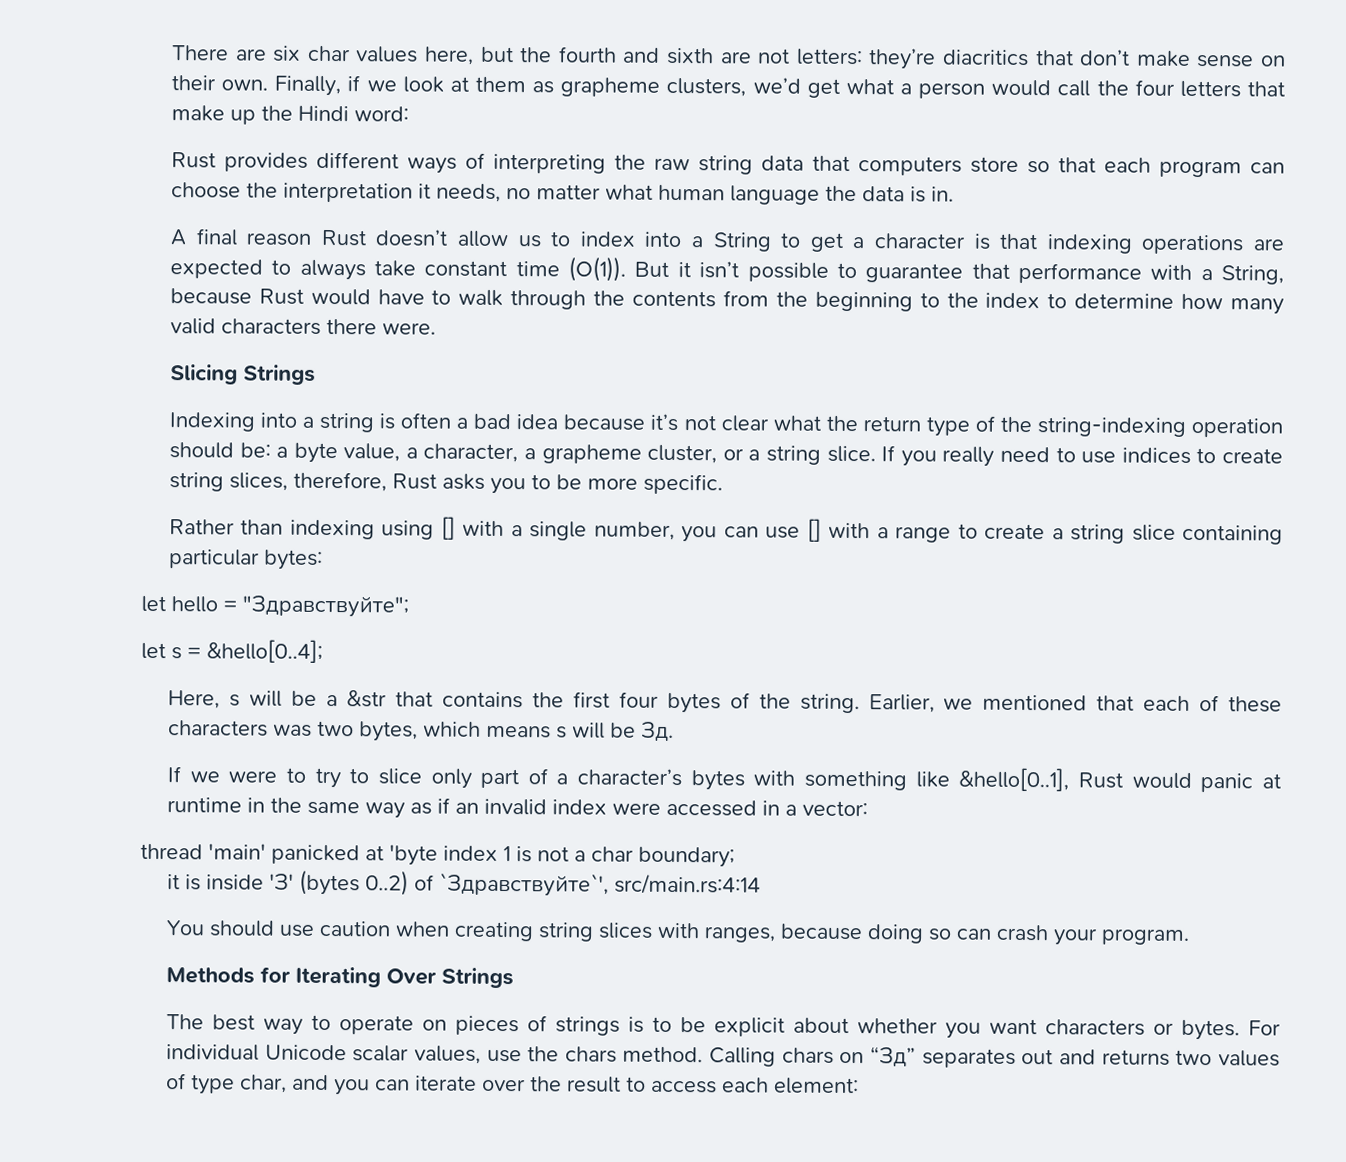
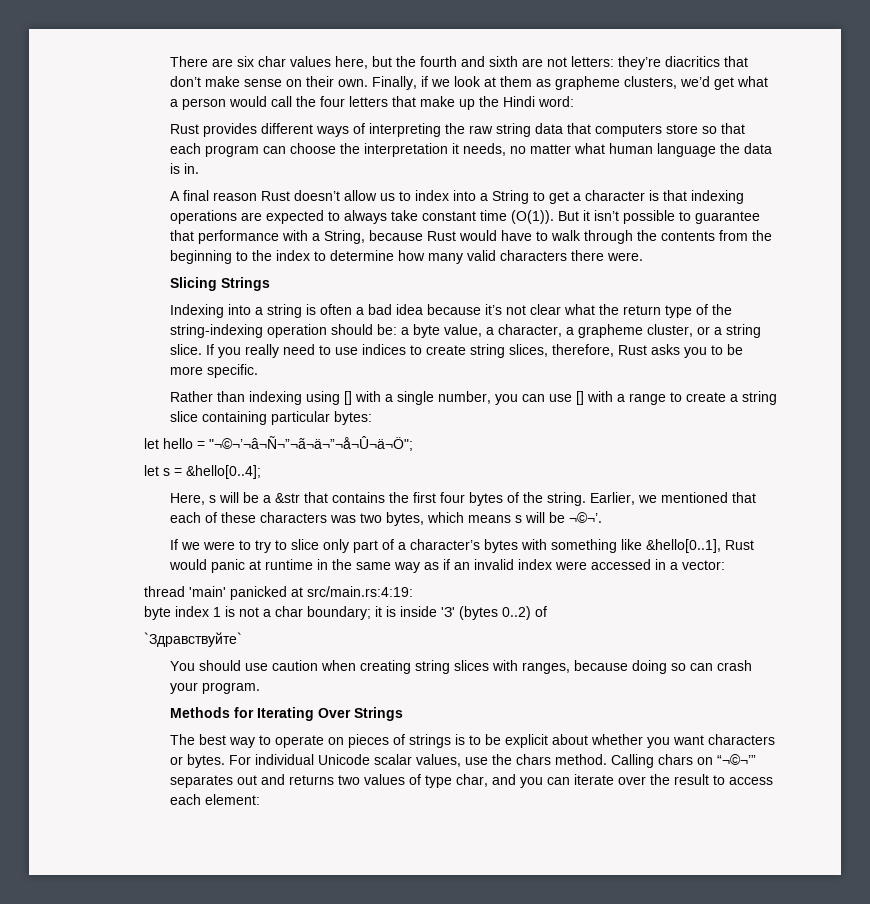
[241,595,409,618] "Здравствуйте"; -> [208,436,413,451] "¬©¬’¬â¬Ñ¬”¬ã¬ä¬”¬å¬Û¬ä¬Ö";
[640,721,674,743] Зд. -> [569,512,603,523] ¬©¬’.
[388,844,438,866] 'byte -> [306,586,413,597] [143,606,171,620] src/main.rs:4:19: // byte
(735, 857) // -> (371, 613) none
[438,872,761,897] `Здравствуйте`', src/main.rs:4:14 -> [143,632,242,647] // `Здравствуйте`
[870,1046,917,1068] “Зд” -> [717,754,757,765] “¬©¬’”

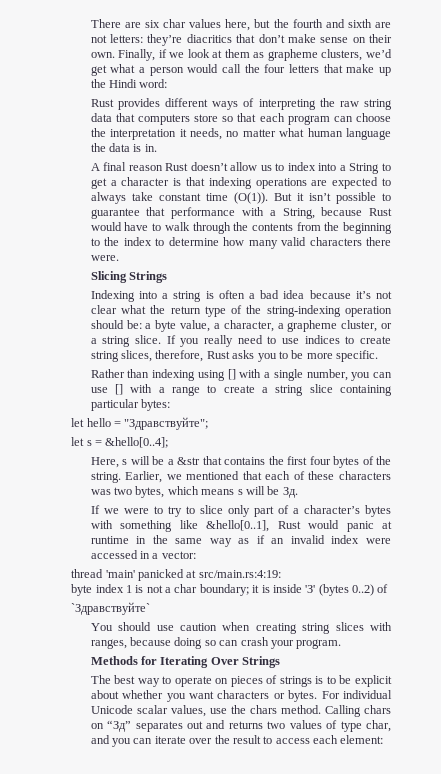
[208,436,413,451] "¬©¬’¬â¬Ñ¬”¬ã¬ä¬”¬å¬Û¬ä¬Ö"; -> [124,417,209,430] "Здравствуйте";
[569,512,603,523] ¬©¬’. -> [282,487,298,498] Зд.
[717,754,757,765] “¬©¬’” -> [107,720,132,732] “Зд”

